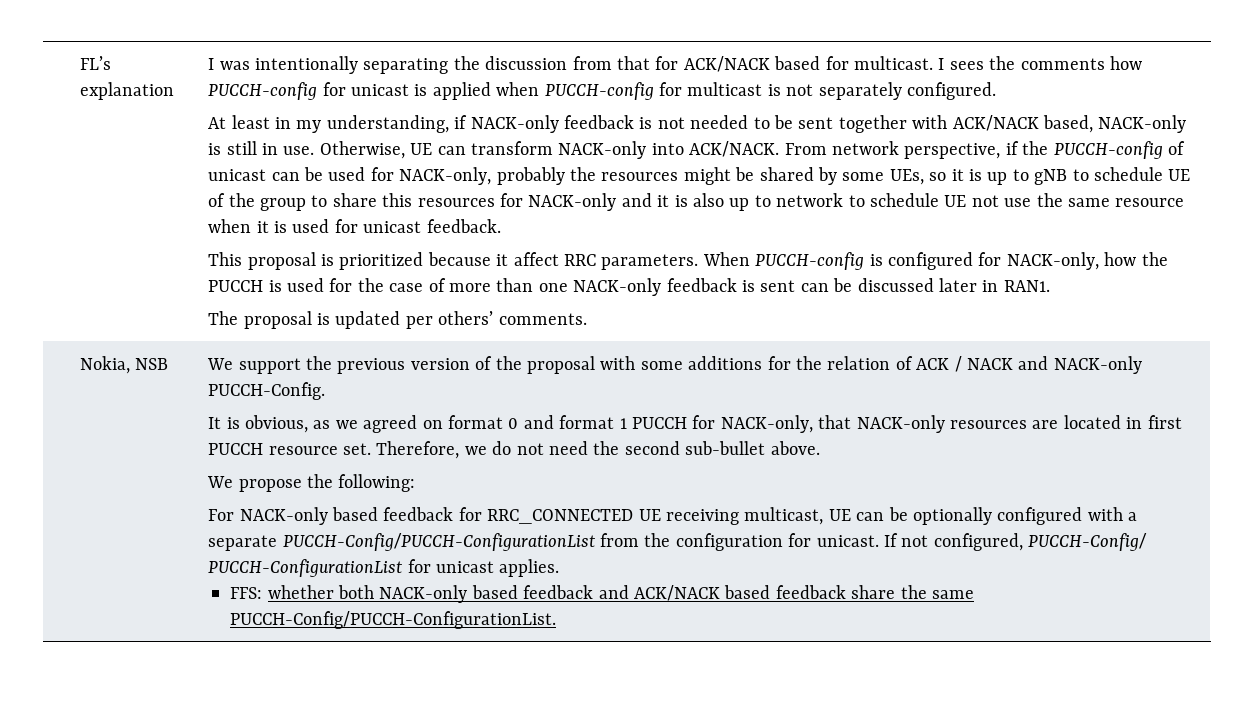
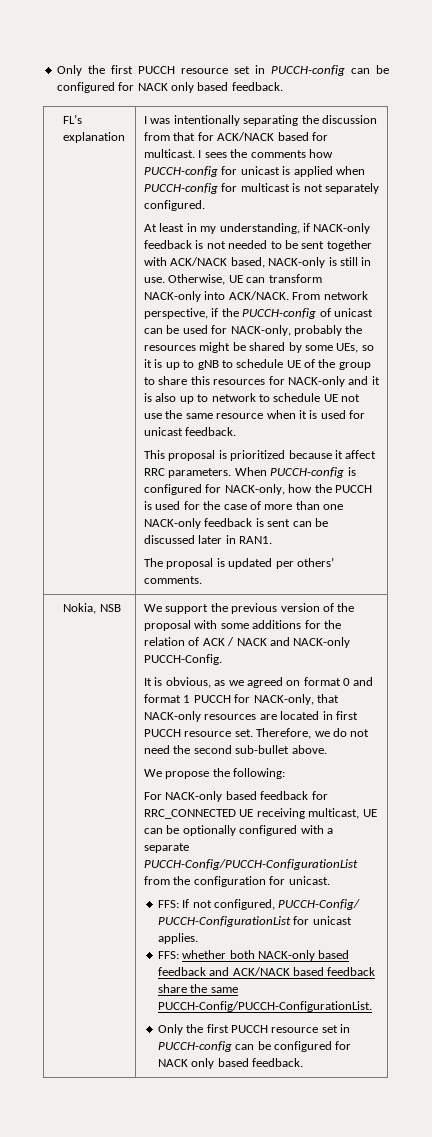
(79, 63) none -> [56,65,389,76] [56,82,283,93] Only the first PUCCH resource set in PUCCH-config can be configured for NACK only based feedback. //
(879, 541) none -> [157,900,179,908] // FFS:
(557, 620) none -> [157,1024,351,1035] [157,1041,352,1052] [157,1058,303,1069] // Only the first PUCCH resource set in PUCCH-config can be configured for NACK only based feedback.

